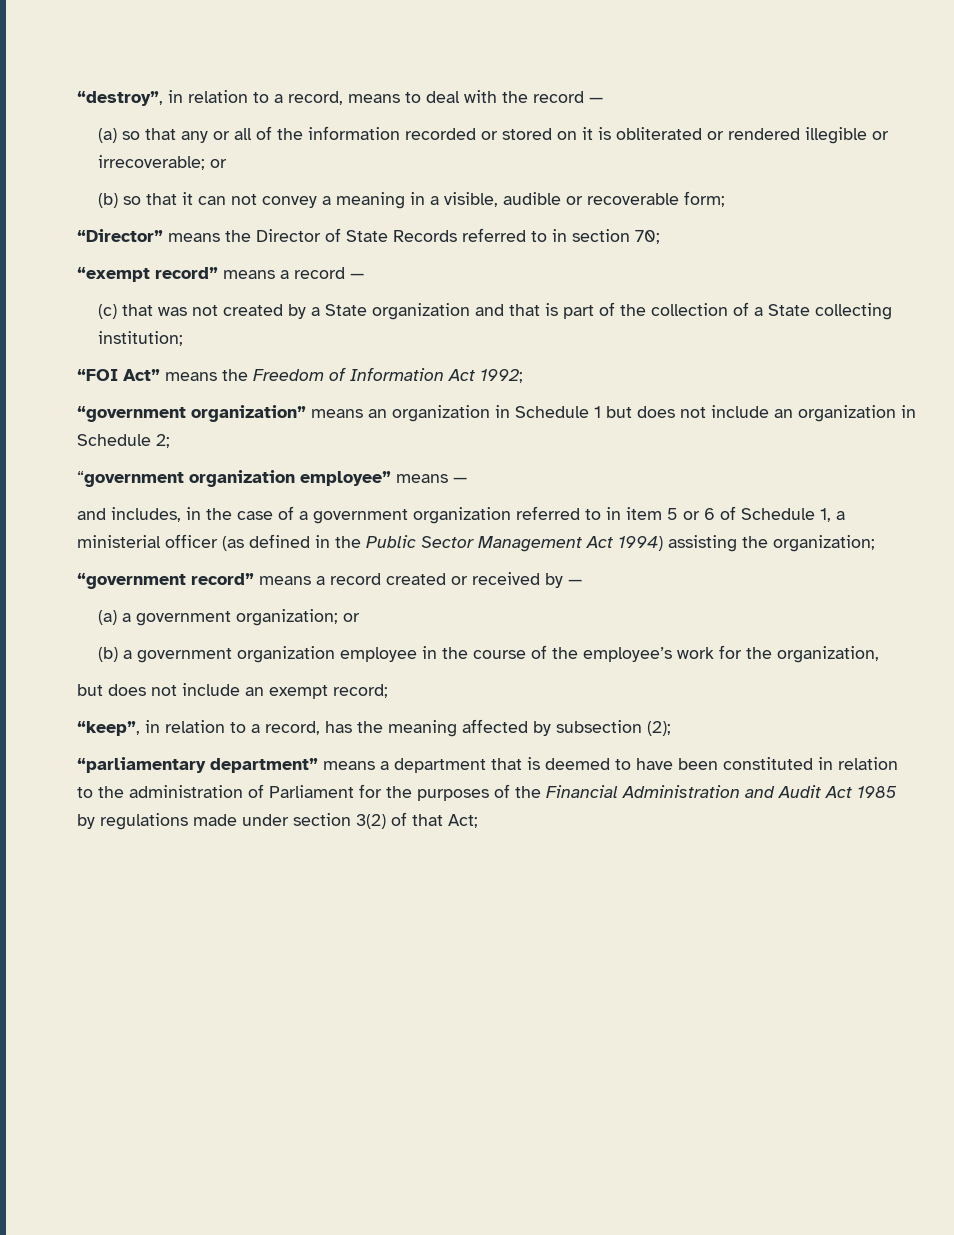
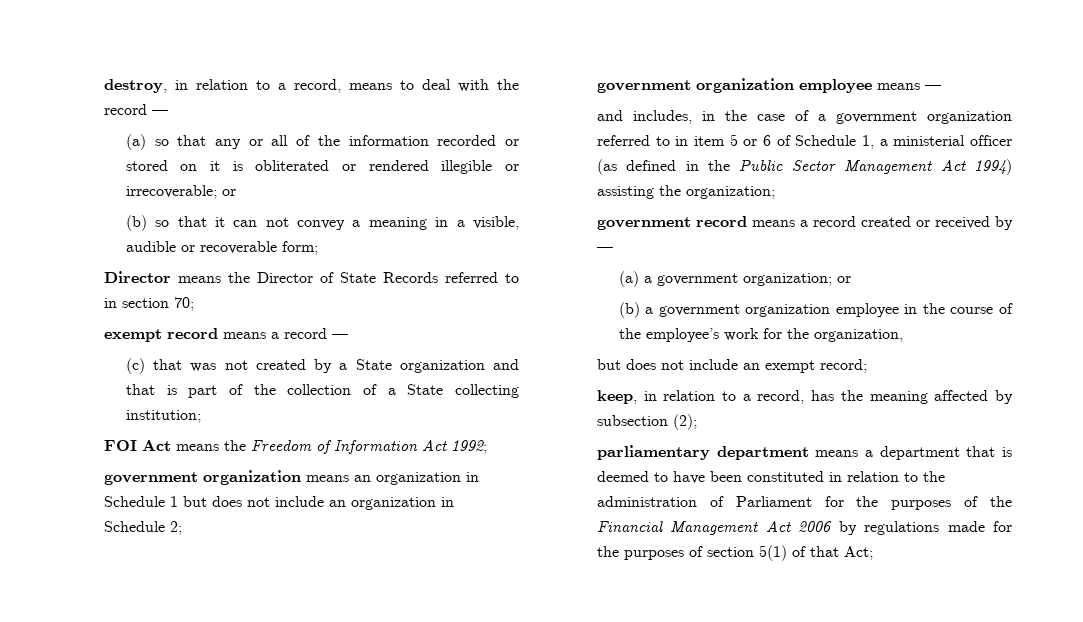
[77,91,164,106] “destroy”, -> [103,79,167,93] destroy,
[77,229,164,242] “Director” -> [103,271,171,283] Director
[77,267,219,282] “exempt record” -> [103,328,218,342] exempt record
[77,369,161,381] “FOI Act” -> [103,440,171,451] FOI Act
[77,405,307,422] “government organization” -> [103,470,301,485] government organization
[77,470,392,487] “government organization employee” -> [596,78,872,93] government organization employee
[77,573,255,589] “government record” -> [596,216,747,230] government record
[77,721,141,736] “keep”, -> [596,390,637,404] keep,
[77,757,319,773] “parliamentary department” -> [596,445,809,460] parliamentary department
[622,785,898,798] [77,813,387,830] Administration and Audit Act 1985 by regulations made under section 3(2) -> [670,520,1012,535] [596,545,787,561] Management Act 2006 by regulations made for the purposes of section 5(1)

